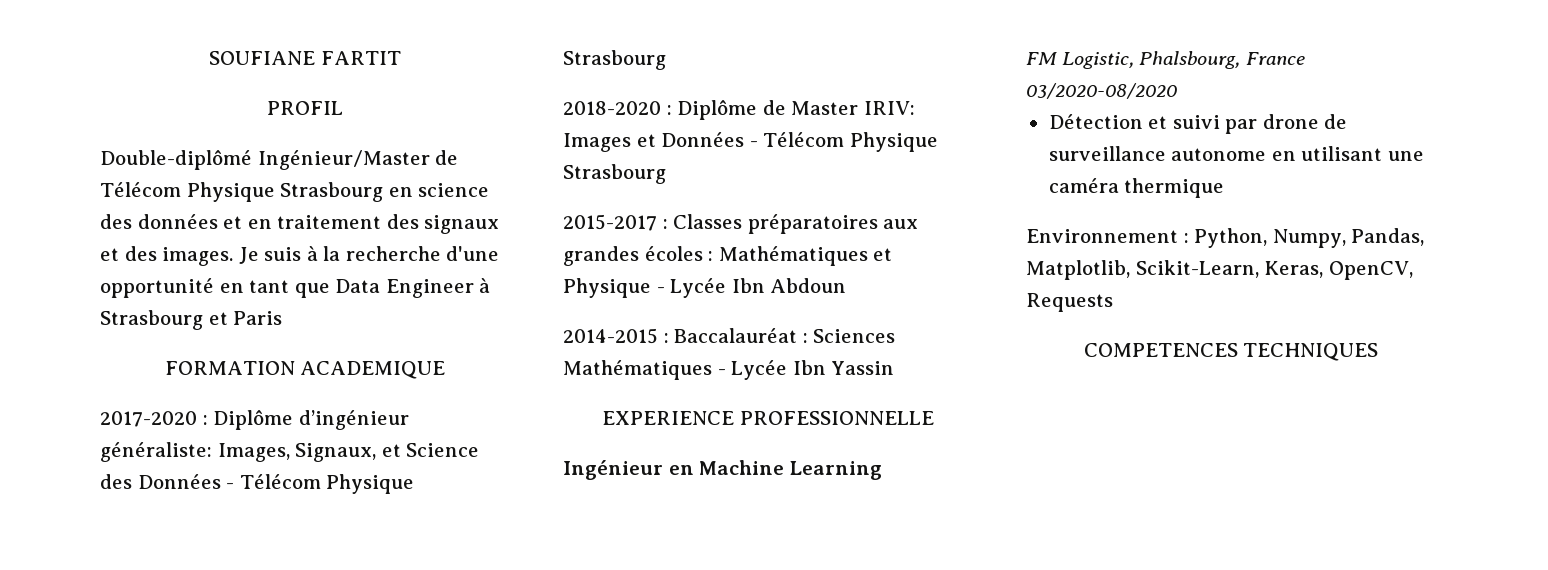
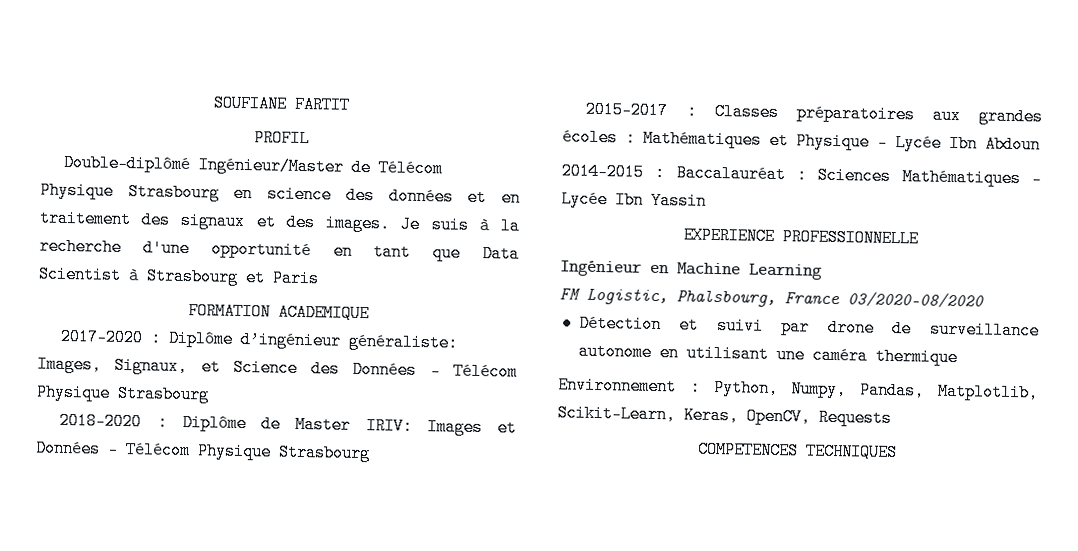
[385,279,474,298] Engineer -> [38,265,122,284] Scientist

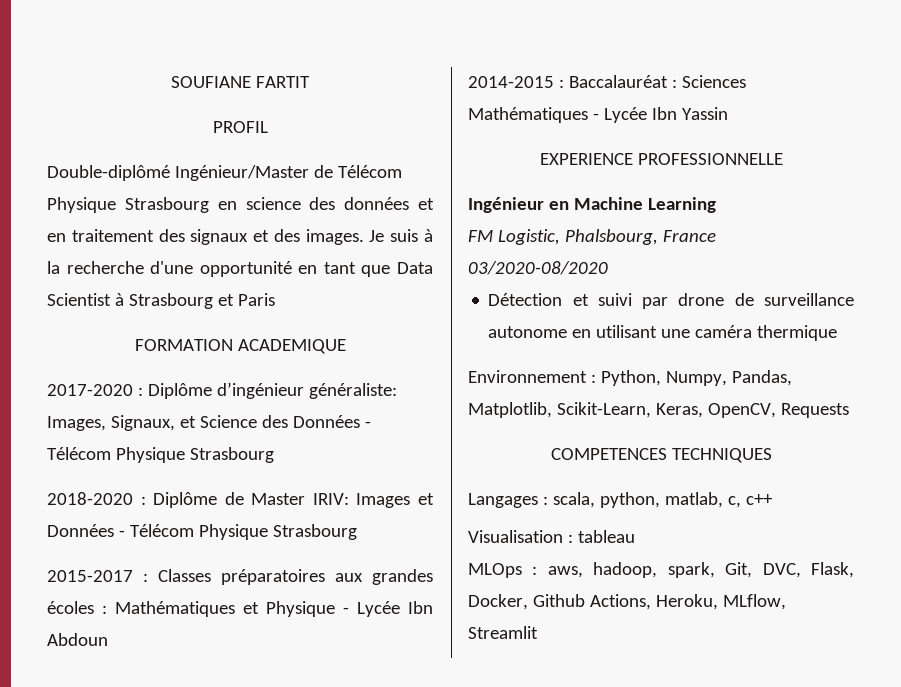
(898, 452) none -> [468,492,773,508] [468,530,635,543] [468,562,854,578] [468,594,786,610] [468,626,538,639] // Langages : scala, python, matlab, c, c++ // Visualisation : tableau // MLOps : aws, hadoop, spark, Git, DVC, Flask, Docker, Github Actions, Heroku, MLflow, Streamlit

